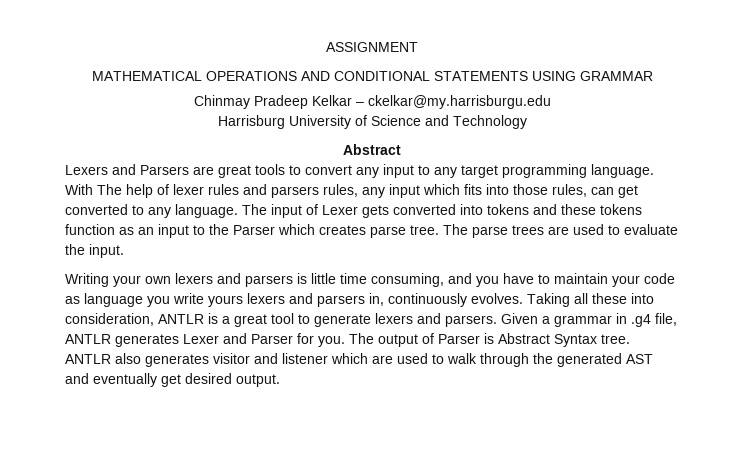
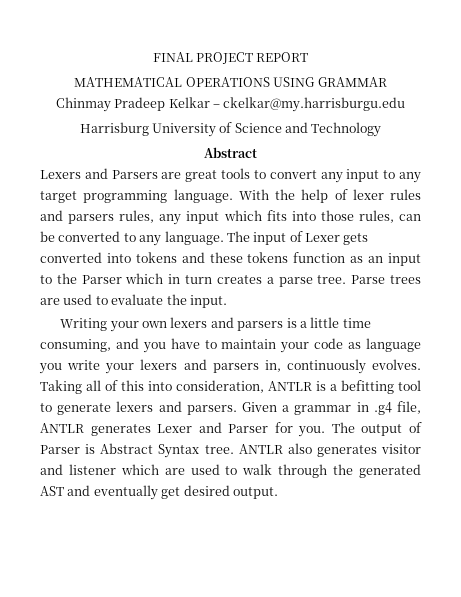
[326,42,418,52] ASSIGNMENT -> [152,52,309,64] FINAL PROJECT REPORT
[300,71,528,81] AND CONDITIONAL STATEMENTS -> (270, 82) none
[97,184,122,195] The -> [275,189,295,200] the
[618,185,638,198] get -> [40,231,55,242] be
[319,224,508,238] creates parse tree. The parse -> [168,274,386,287] in turn creates a parse tree. Parse
(307, 278) none -> [299,321,307,328] a
[208,295,243,307] yours -> [105,363,135,374] your
[592,293,627,304] these -> [105,380,144,391] of this
[234,314,267,327] great -> [341,380,394,394] befitting

